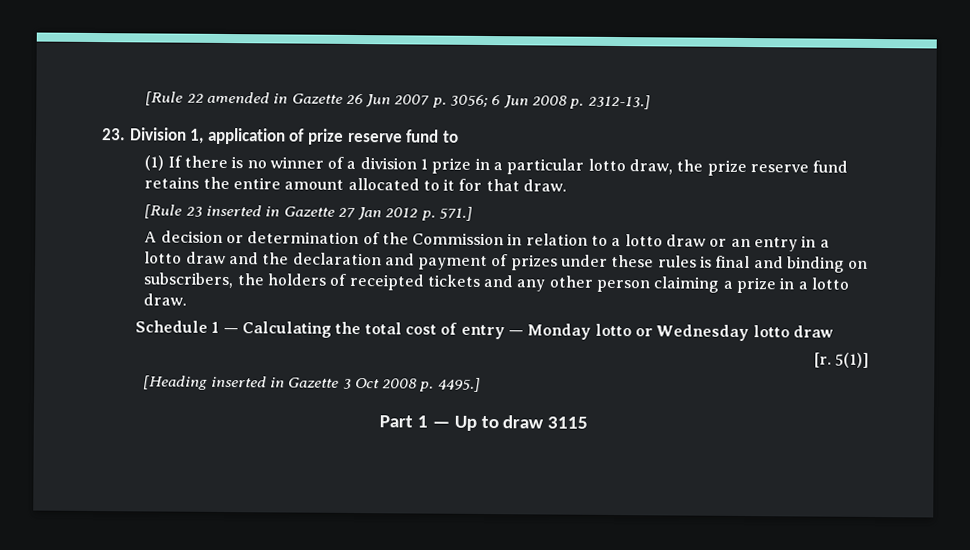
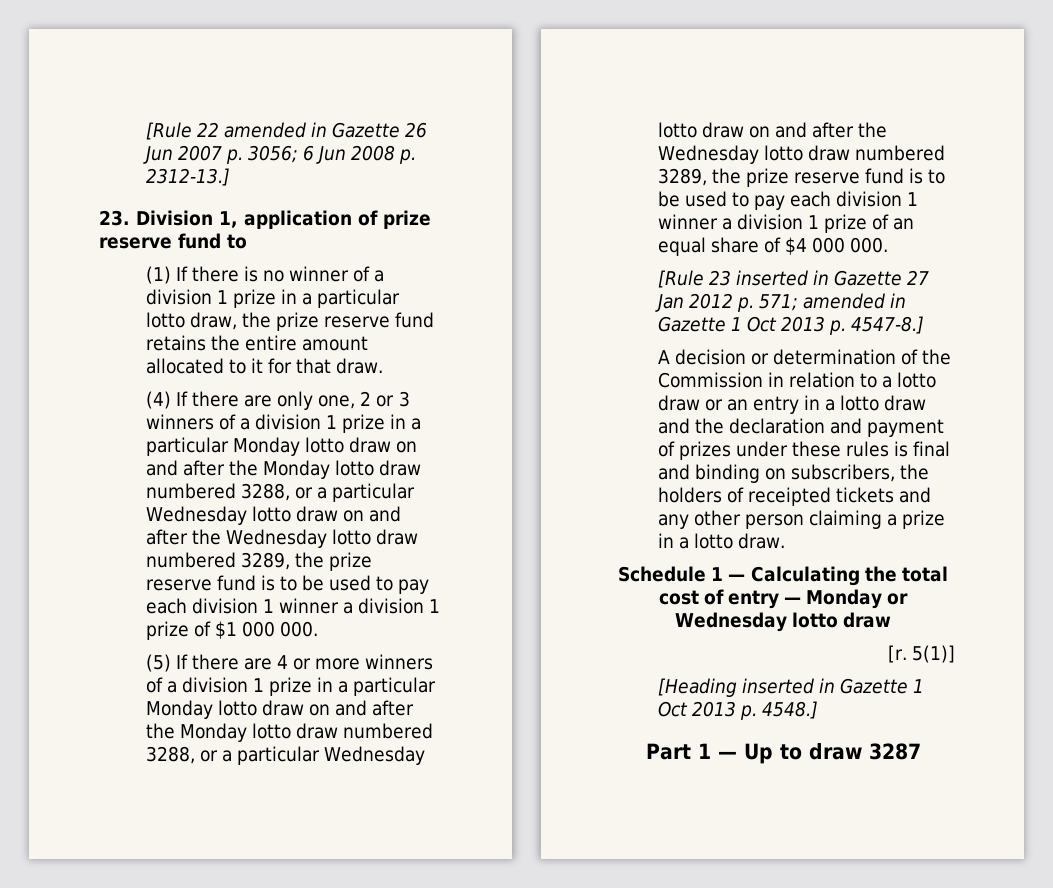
(568, 185) none -> [145,391,410,410] [145,414,422,433] [145,437,418,456] [145,460,422,479] [145,483,416,502] [145,506,402,525] [145,529,419,548] [145,552,372,571] [145,575,430,594] [145,598,441,614] [145,621,319,640] [145,654,434,672] [145,677,437,696] [145,700,415,719] [145,723,434,742] [145,746,426,765] [657,122,888,138] [657,145,945,164] [657,168,946,187] [657,191,919,210] [657,214,915,233] [657,237,889,256] // (4) If there are only one, 2 or 3 winners of a division 1 prize in a particular Monday lotto draw on and after the Monday lotto draw numbered 3288, or a particular Wednesday lotto draw on and after the Wednesday lotto draw numbered 3289, the prize reserve fund is to be used to pay each division 1 winner a division 1 prize of $1 000 000. // (5) If there are 4 or more winners of a division 1 prize in a particular Monday lotto draw on and after the Monday lotto draw numbered 3288, or a particular Wednesday lotto draw on and after the Wednesday lotto draw numbered 3289, the prize reserve fund is to be used to pay each division 1 winner a division 1 prize of an equal share of $4 000 000.
[439,206,474,221] 571.] -> [758,293,907,311] [657,316,925,335] 571; amended in Gazette 1 Oct 2013 p. 4547-8.]
[594,323,632,337] lotto -> (883, 599) none
[342,377,481,392] 3 Oct 2008 p. 4495.] -> [913,679,925,693] [657,701,818,720] 1 Oct 2013 p. 4548.]
[547,416,589,429] 3115 -> [868,743,921,760] 3287

